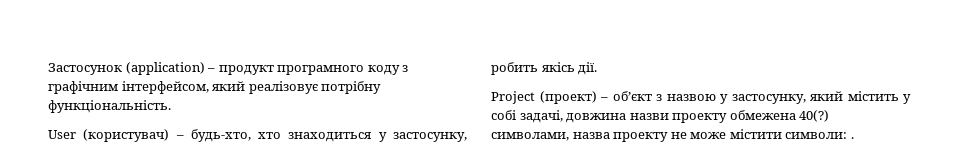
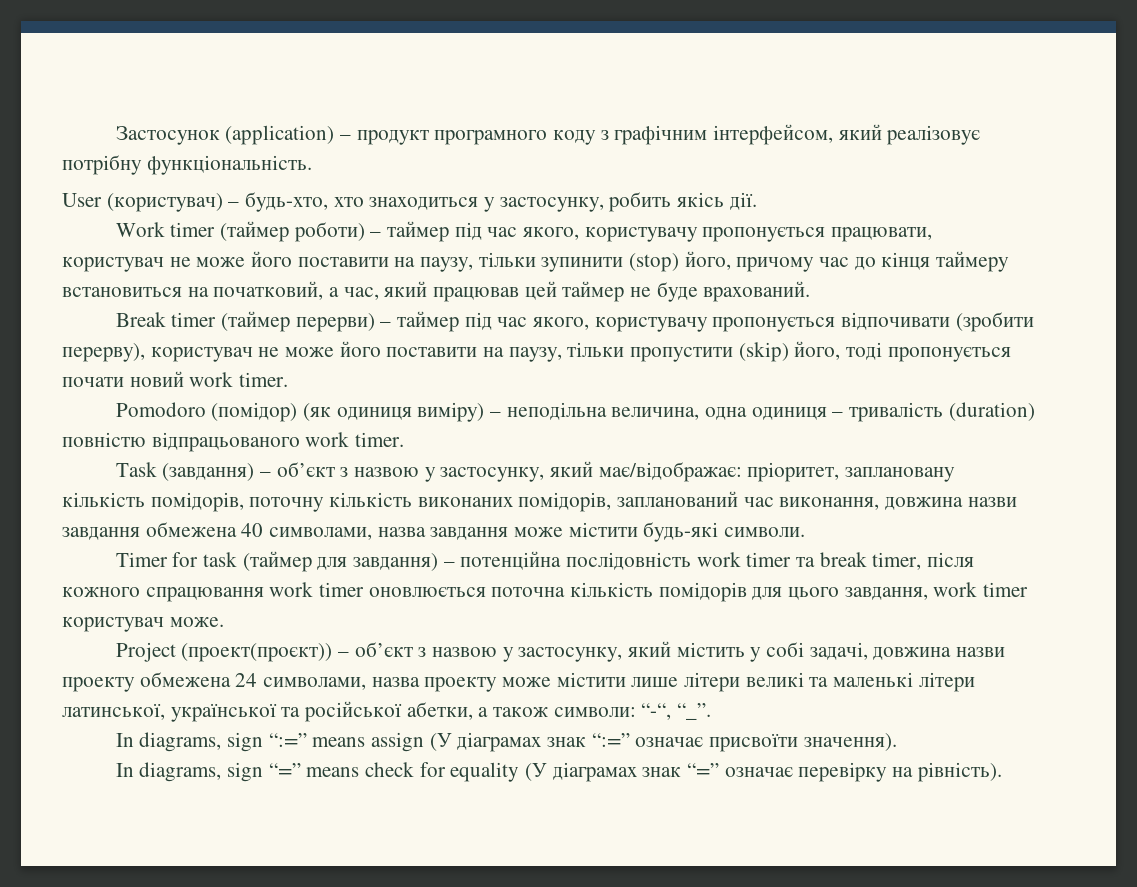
(598, 68) none -> [115,221,933,242] [62,251,1010,272] [62,281,811,302] [115,311,1034,332] [62,341,1011,362] [62,371,289,387] [115,402,1035,422] [62,432,405,452] [115,461,956,482] [62,491,1017,512] [62,522,806,542] [115,551,975,572] [62,582,1029,602] [62,617,224,632] // Work timer (таймер роботи) – таймер під час якого, користувачу пропонується працювати, користувач не може його поставити на паузу, тільки зупинити (stop) його, причому час до кінця таймеру встановиться на початковий, а час, який працював цей таймер не буде врахований. // Break timer (таймер перерви) – таймер під час якого, користувачу пропонується відпочивати (зробити перерву), користувач не може його поставити на паузу, тільки пропустити (skip) його, тоді пропонується почати новий work timer. // Pomodoro (помідор) (як одиниця виміру) – неподільна величина, одна одиниця – тривалість (duration) повністю відпрацьованого work timer. // Task (завдання) – об’єкт з назвою у застосунку, який має/відображає: пріоритет, заплановану кількість помідорів, поточну кількість виконаних помідорів, запланований час виконання, довжина назви завдання обмежена 40 символами, назва завдання може містити будь-які символи. // Timer for task (таймер для завдання) – потенційна послідовність work timer та break timer, після кожного спрацювання work timer оновлюється поточна кількість помідорів для цього завдання, work timer користувач може.
[539,91,597,104] (проект) -> [181,643,333,662] (проект(проєкт))
[799,110,830,122] 40(?) -> [235,673,258,687] 24
[670,129,854,139] не може містити символи: . -> [502,672,975,692] [62,701,712,722] [115,732,897,752] [115,762,1002,782] може містити лише літери великі та маленькі літери латинської, української та російської абетки, а також символи: “-“, “_”. // In diagrams, sign “:=” means assign (У діаграмах знак “:=” означає присвоїти значення). // In diagrams, sign “=” means check for equality (У діаграмах знак “=” означає перевірку на рівність).

